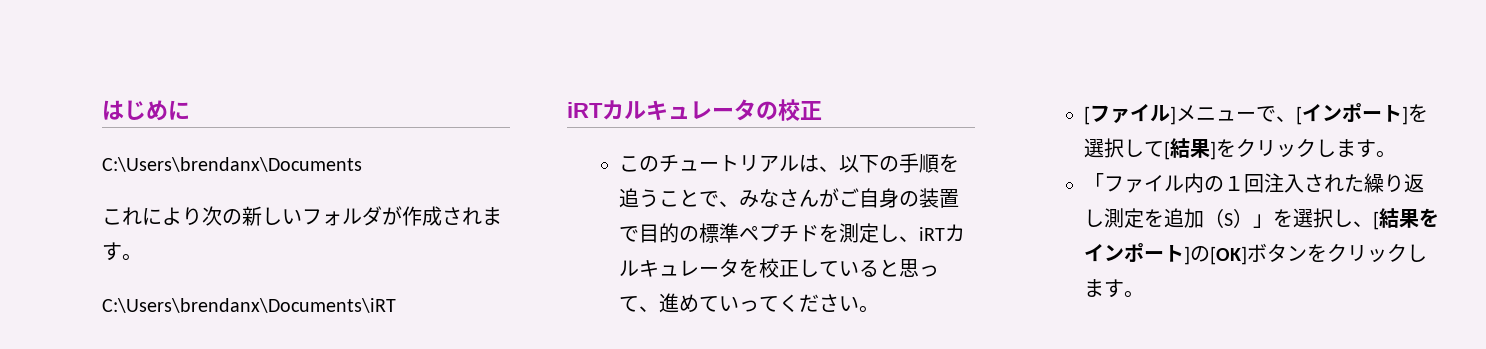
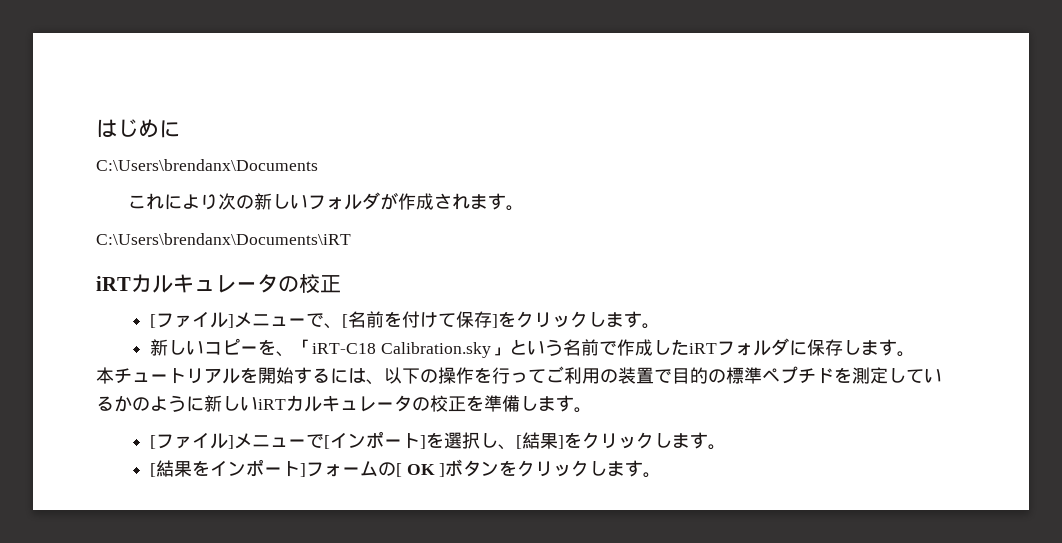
[618,153,959,173] [618,188,899,208] このチュートリアルは、以下の手順を追うことで、みなさんがご自身 -> [150,311,661,329] [150,338,915,358] [96,366,600,385] [ファイル]メニューで、[名前を付けて保存]をクリックします。 // 新しいコピーを、「iRT-C18 Calibration.sky」という名前で作成したiRTフォルダに保存します。 // 本チュートリアルを開始するには、以下の操作を行ってご利用
[898,224,965,242] [618,258,939,278] [618,293,859,313] 、iRTカルキュレータを校正していると思って、進めていってください -> [906,368,942,383] [96,395,574,412] ているかのように新しいiRTカルキュレータの校正を準備します
[1275,116,1296,122] 、 -> (325, 441) none
[1143,141,1164,157] て -> [498,444,517,450] 、
[1083,173,1424,193] [1083,208,1373,228] 「ファイル内の１回注入された繰り返し測定を追加（S）」を選択し、 -> (727, 447) none
[1189,246,1247,265] の[OK] -> [306,461,446,477] フォームの[ OK ]

